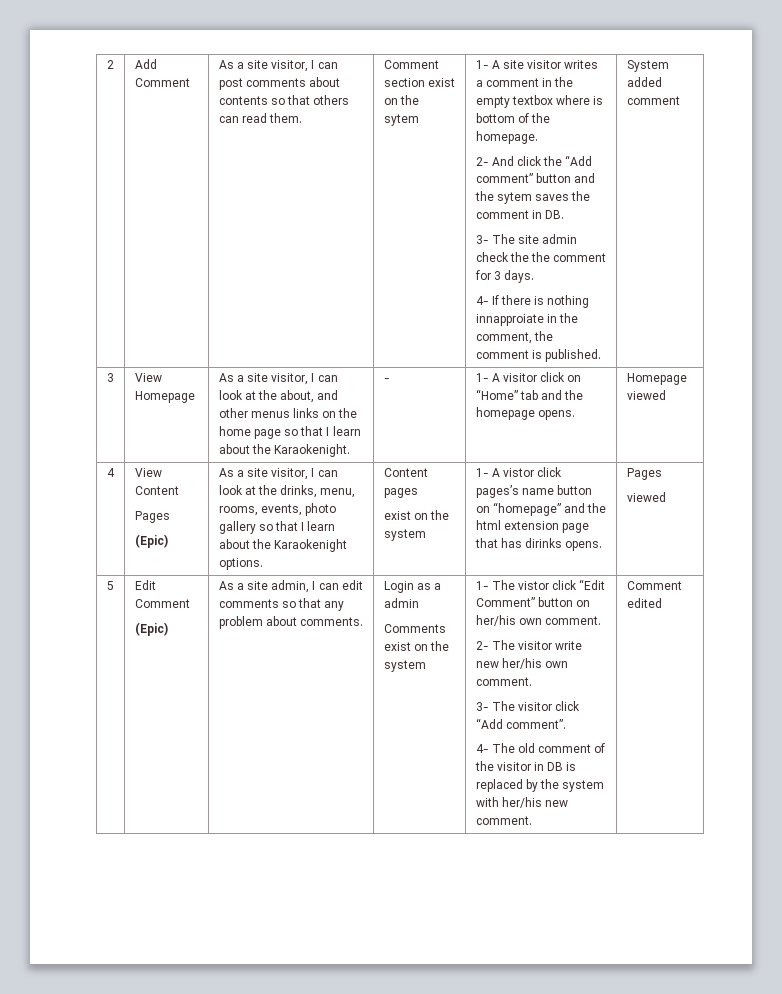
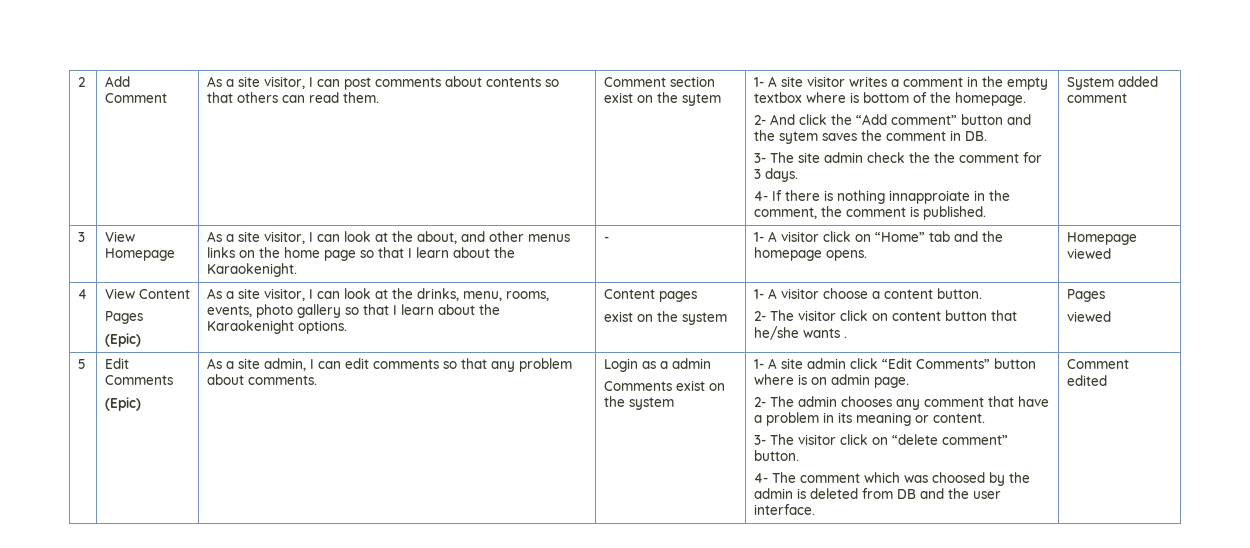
[502,467,563,477] [475,485,592,498] [475,502,607,516] [475,520,589,533] [474,538,603,551] vistor click pages’s name button on “homepage” and the html extension page that has dirinks opens. -> [780,288,982,299] [753,310,1017,321] [753,326,847,340] visitor choose a content button. // 2- The visitor click on content button that he/she wants .
[134,599,190,608] Comment -> [104,375,173,385] Comments
[491,579,606,590] [475,597,590,607] [475,615,601,626] [475,640,583,650] [475,658,568,669] [475,677,532,686] [475,701,581,711] [475,718,566,729] [475,743,606,753] [474,761,577,771] [475,779,605,792] [475,797,568,808] [475,816,532,825] The vistor click “Edit Comment” button on her/his own comment. // 2- The visitor write new her/his own comment. // 3- The visitor click “Add comment”. // 4- The old comment of the visitor in DB is replaced by the system with her/his new comment. -> [767,358,1036,369] [753,374,909,388] [753,396,1049,410] [753,412,985,426] [753,434,1008,445] [753,450,799,461] [753,472,1030,486] [753,488,1001,499] [753,504,815,515] A site admin click “Edit Comments” button where is on admin page. // 2- The admin chooses any comment that have a problem in its meaning or content. // 3- The visitor click on “delete comment” button. // 4- The comment which was choosed by the admin is deleted from DB and the user interface.

